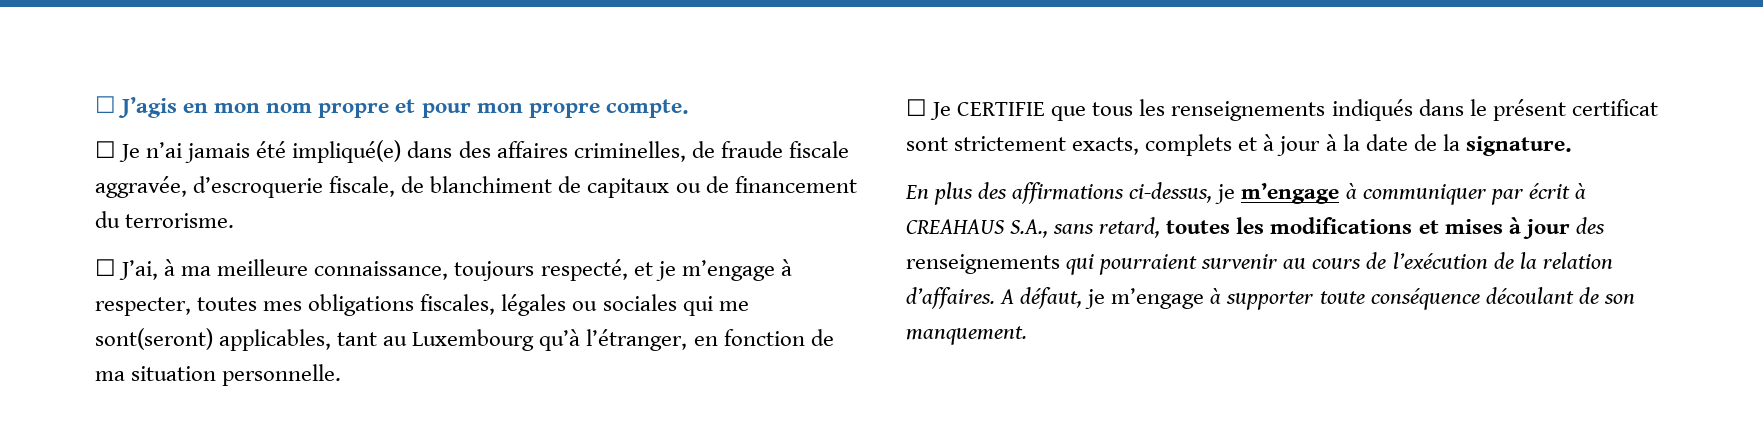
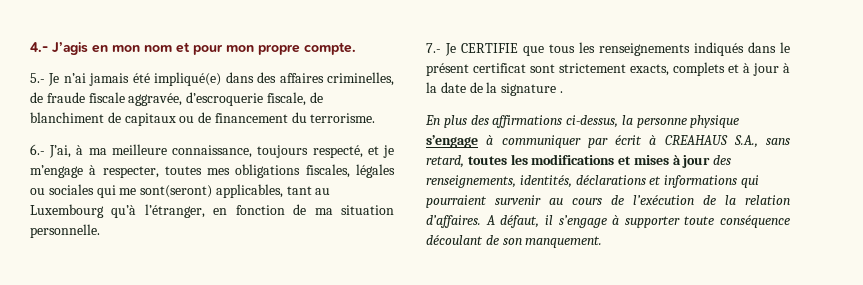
[95,96,116,113] ☐ -> [30,42,48,52] 4.-
[318,103,390,118] propre -> (172, 48) none
[95,141,116,158] ☐ -> [30,73,45,83] 5.-
[95,259,116,276] ☐ -> [30,144,45,155] 6.-
[906,99,927,116] ☐ -> [426,43,441,53] 7.-
[1465,136,1572,156] signature. -> [501,83,563,96] signature .
[1215,182,1340,204] je m’engage -> [621,115,740,128] [426,135,478,148] la personne physique s’engage
[906,254,1060,274] renseignements -> [426,175,738,188] renseignements, identités, déclarations et informations
[1085,288,1205,309] je m’engage -> [544,215,607,228] il s’engage

